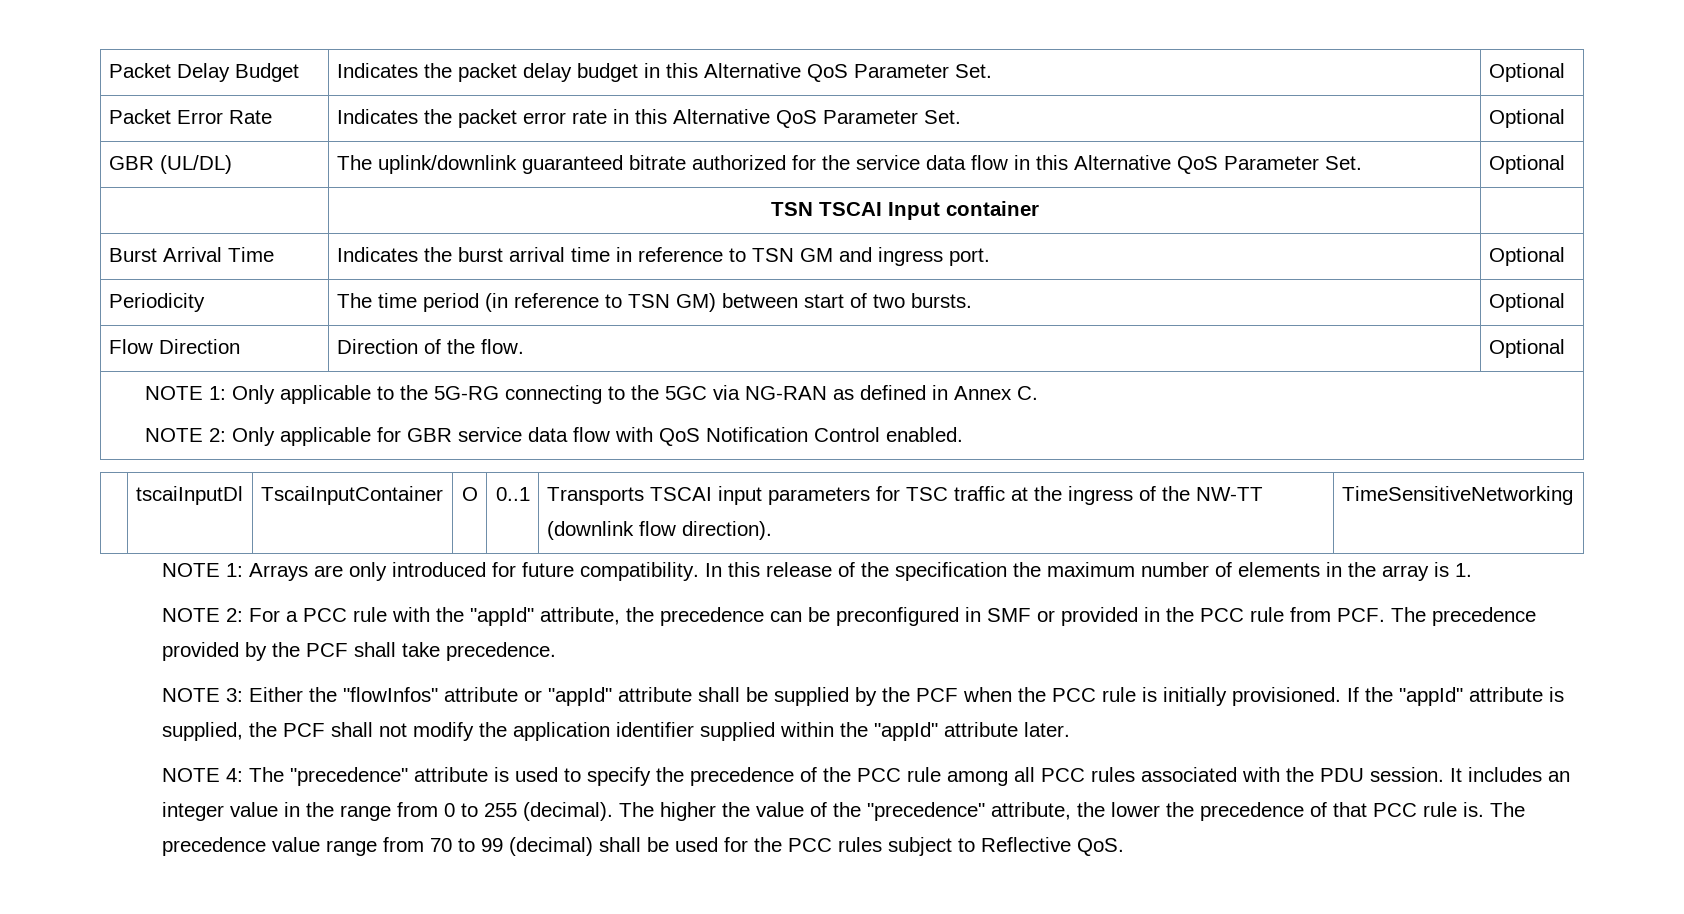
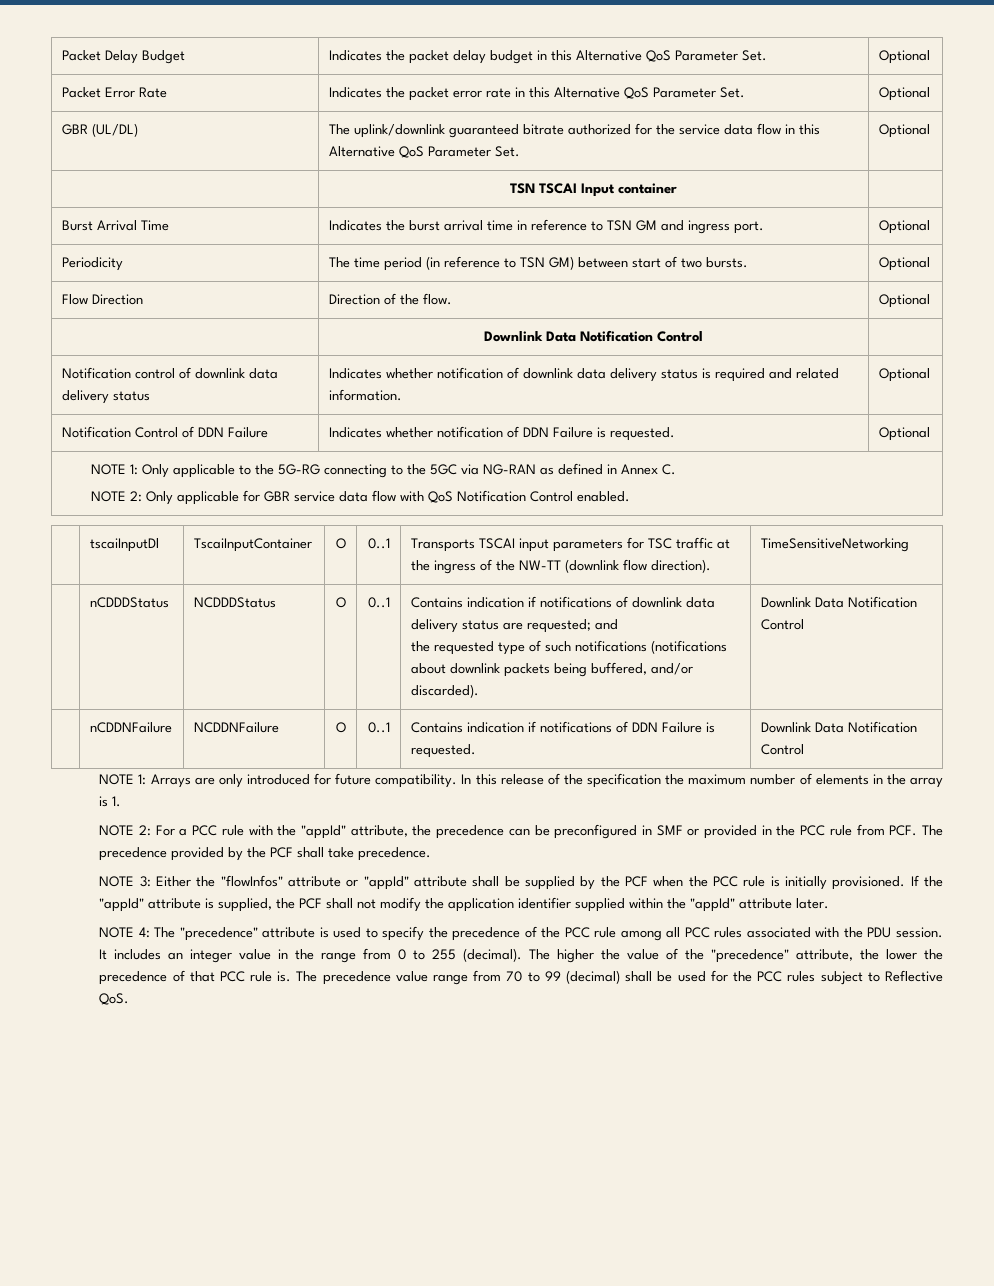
(1565, 348) none -> [484,330,703,342] [61,367,278,379] [61,390,150,404] [328,367,839,382] [328,389,402,401] [878,368,930,382] [61,426,268,438] [328,426,675,441] [878,427,930,441] // | Downlink Data Notification Control | // Notification control of downlink data delivery status | Indicates whether notification of downlink data delivery status is required and related information. | Optional // Notification Control of DDN Failure | Indicates whether notification of DDN Failure is requested. | Optional
(1573, 495) none -> [89,597,169,608] [193,597,276,608] [335,597,346,608] [367,597,390,608] [410,596,715,608] [410,619,618,633] [410,640,727,655] [410,662,693,677] [410,684,479,698] [760,596,917,608] [760,619,804,630] [89,722,172,733] [193,722,279,733] [335,722,346,733] [367,722,390,733] [410,721,715,733] [410,744,476,758] [760,721,917,733] [760,744,804,755] // | nCDDDStatus | NCDDDStatus | O | 0..1 | Contains indication if notifications of downlink data delivery status are requested; and // the requested type of such notifications (notifications about downlink packets being buffered, and/or discarded). | Downlink Data Notification Control // | nCDDNFailure | NCDDNFailure | O | 0..1 | Contains indication if notifications of DDN Failure is requested. | Downlink Data Notification Control

